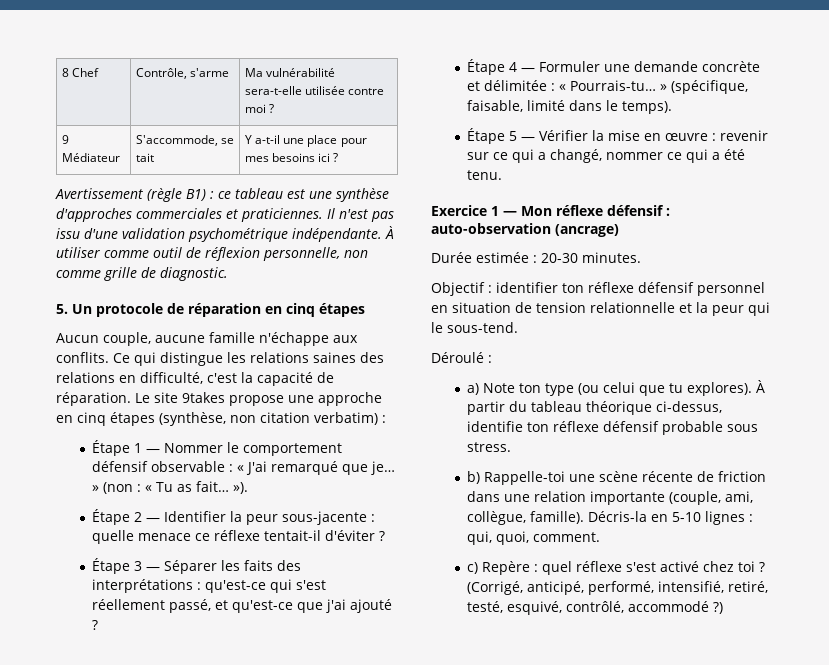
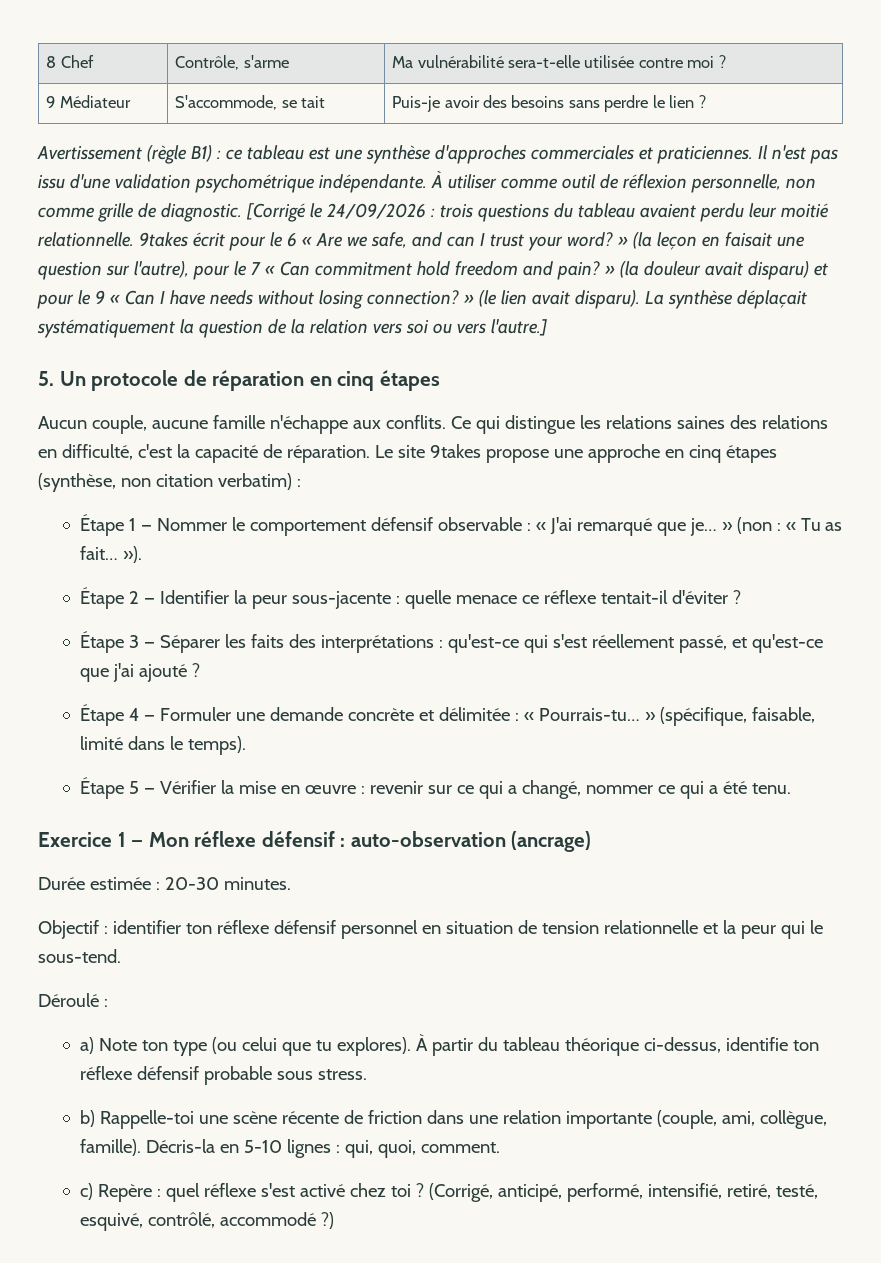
[244,135,367,147] [244,153,331,162] Y a-t-il une place pour mes besoins ici -> [392,95,695,112] Puis-je avoir des besoins sans perdre le lien
(228, 274) none -> [245,203,829,222] [38,232,805,251] [38,261,828,280] [37,290,807,309] [37,319,547,338] [Corrigé le 24/09/2026 : trois questions du tableau avaient perdu leur moitié relationnelle. 9takes écrit pour le 6 « Are we safe, and can I trust your word? » (la leçon en faisait une question sur l'autre), pour le 7 « Can commitment hold freedom and pain? » (la douleur avait disparu) et pour le 9 « Can I have needs without losing connection? » (le lien avait disparu). La synthèse déplaçait systématiquement la question de la relation vers soi ou vers l'autre.]

